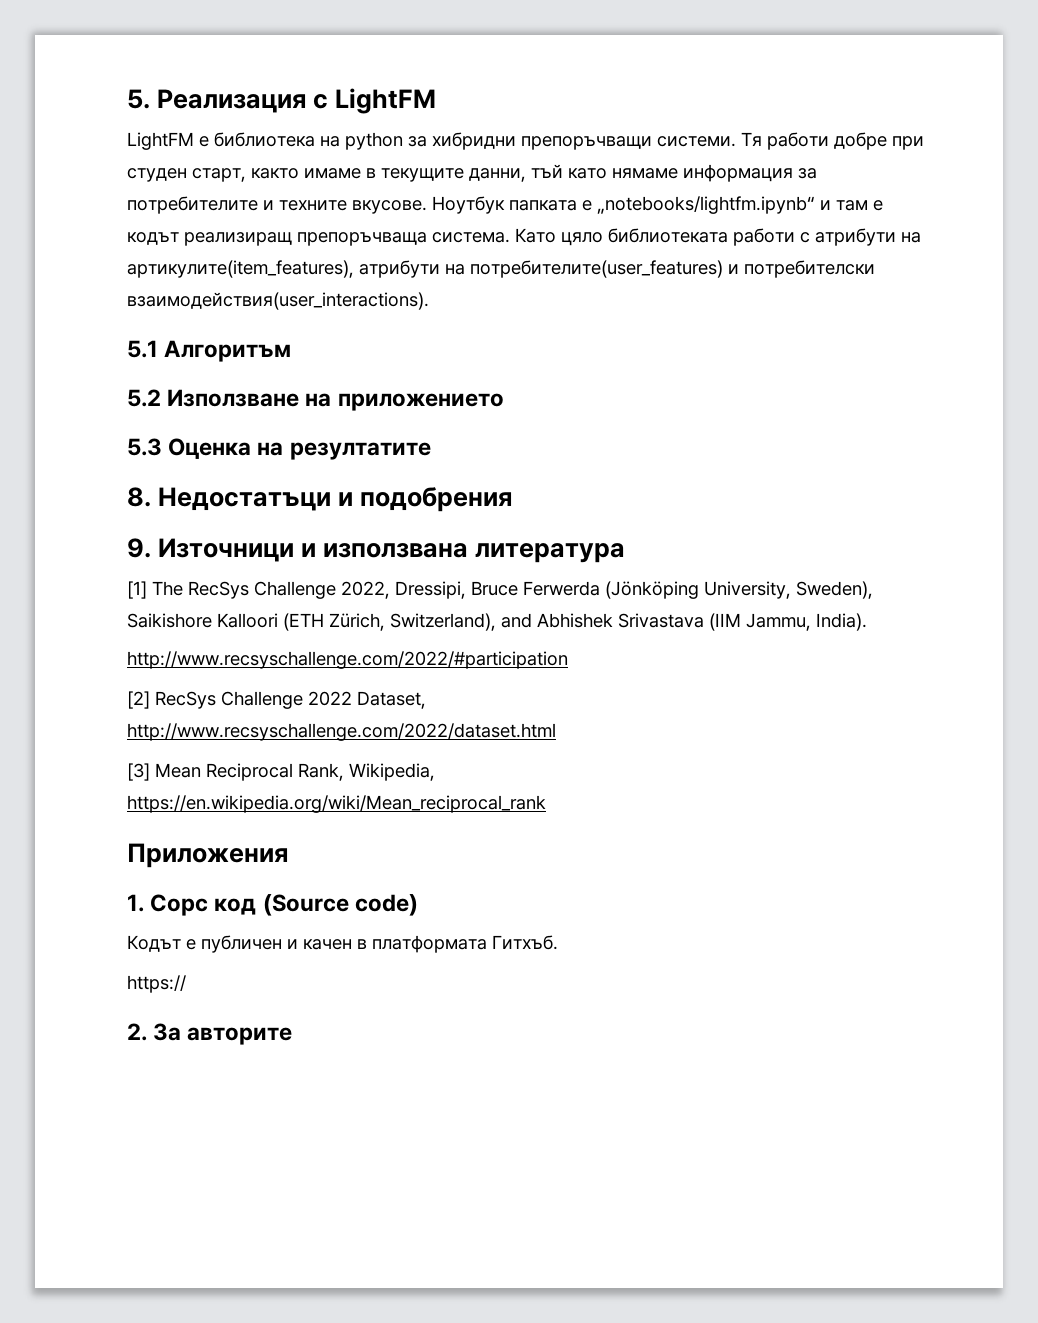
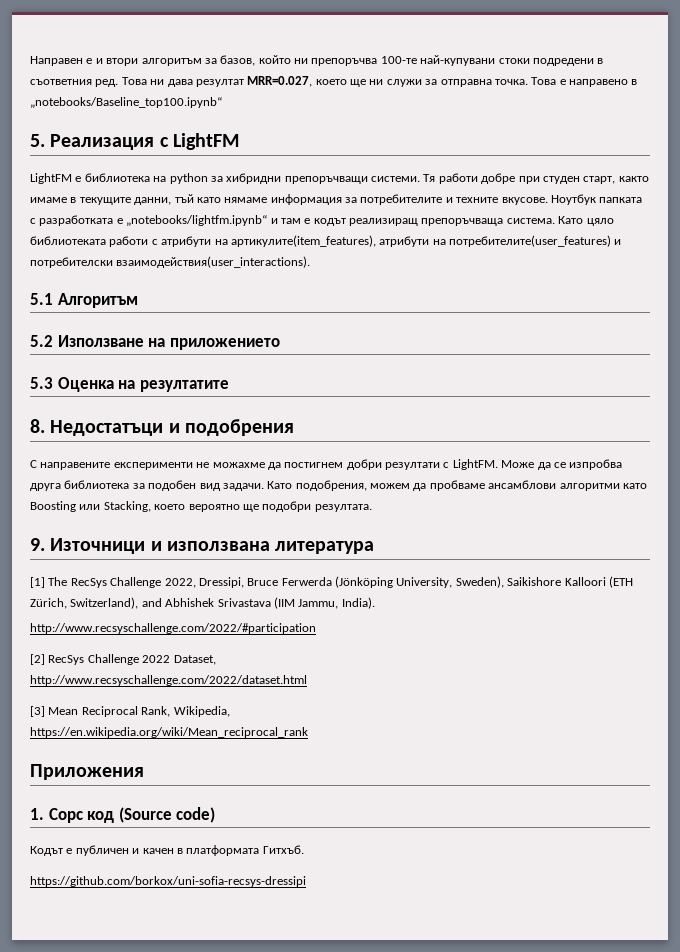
(127, 99) none -> [30,55,604,66] [30,76,638,87] [30,97,222,108] Направен е и втори алгоритъм за базов, който ни препоръчва 100-те най-купувани стоки подредени в съответния ред. Това ни дава резултат MRR=0.027, което ще ни служи за отправна точка. Това е направено в „notebooks/Baseline_top100.ipynb“ //
(577, 205) none -> [30,215,114,226] с разработката
(513, 499) none -> [30,459,623,470] [30,480,647,491] [30,501,372,512] // С направените експерименти не можахме да постигнем добри резултати с LightFM. Може да се изпробва друга библиотека за подобен вид задачи. Като подобрения, можем да пробваме ансамблови алгоритми като Boosting или Stacking, което вероятно ще подобри резултата.
[127,975,186,993] [127,1023,293,1045] https:// // 2. За авторите -> [30,876,306,887] https://github.com/borkox/uni-sofia-recsys-dressipi

